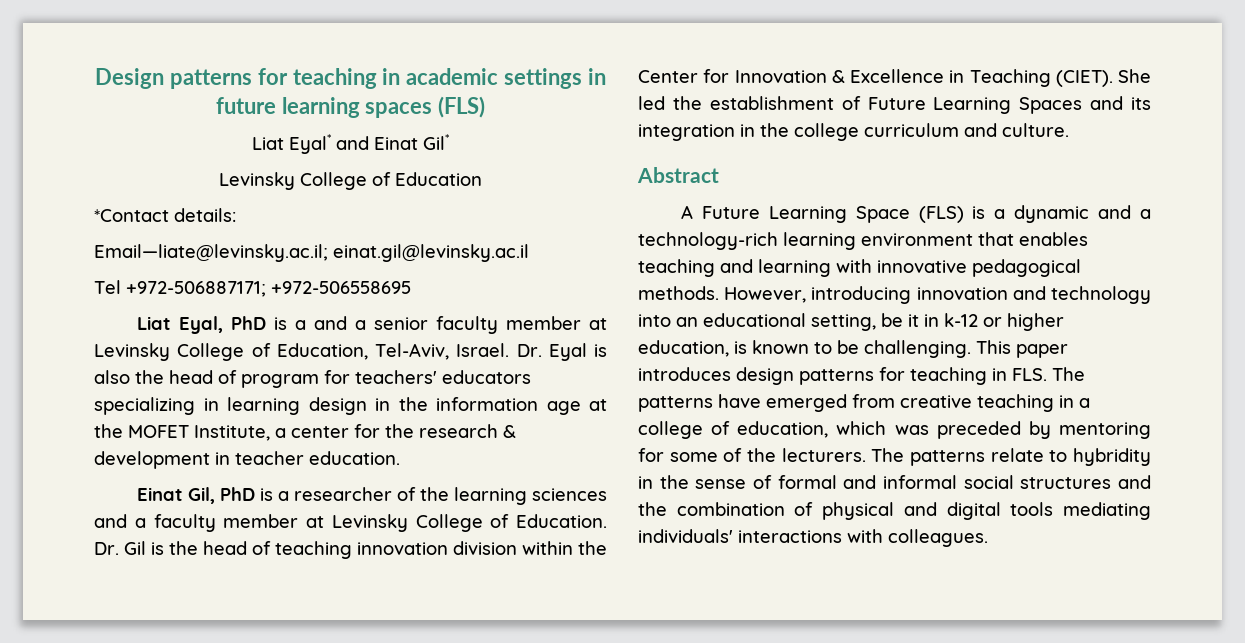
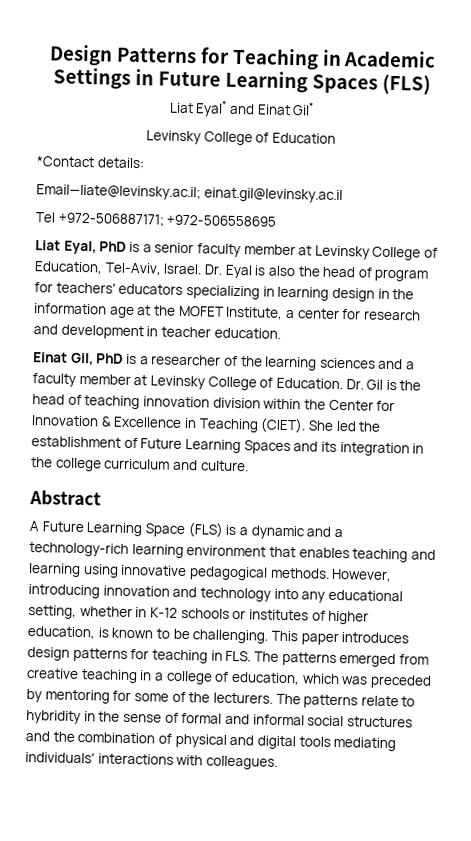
[169,68,607,89] [215,97,433,118] patterns for teaching in academic settings in future learning spaces -> [115,47,437,70] [53,67,378,94] Patterns for Teaching in Academic Settings in Future Learning Spaces
[313,316,366,330] and a -> (152, 248) none
[385,424,516,438] the research & -> [362,309,421,321] [33,324,58,335] research and
[836,259,872,273] with -> [82,564,119,578] using
[676,317,698,327] an -> [301,591,326,603] any
[881,313,1002,327] be it in k-12 or -> [79,606,326,621] whether in K-12 schools or institutes of
[718,394,761,408] have -> (337, 658) none

